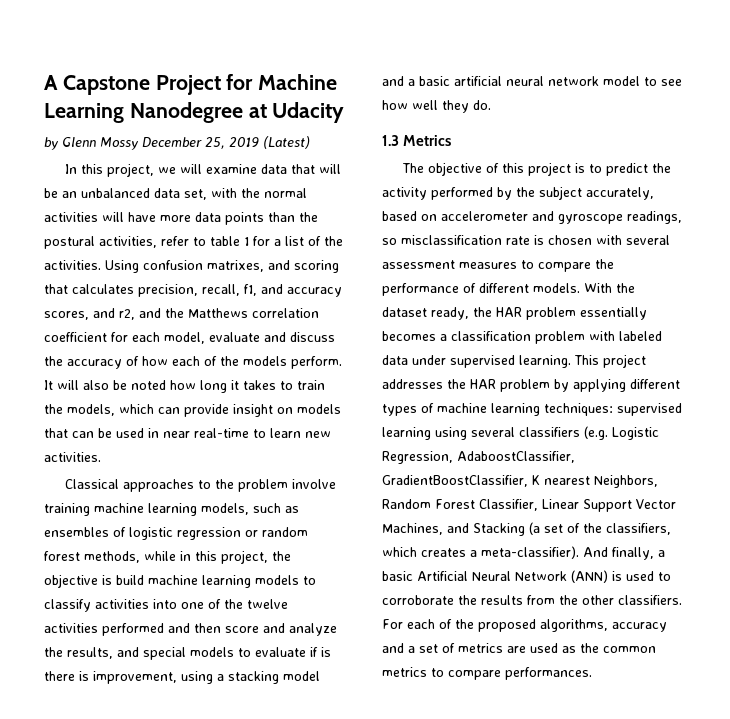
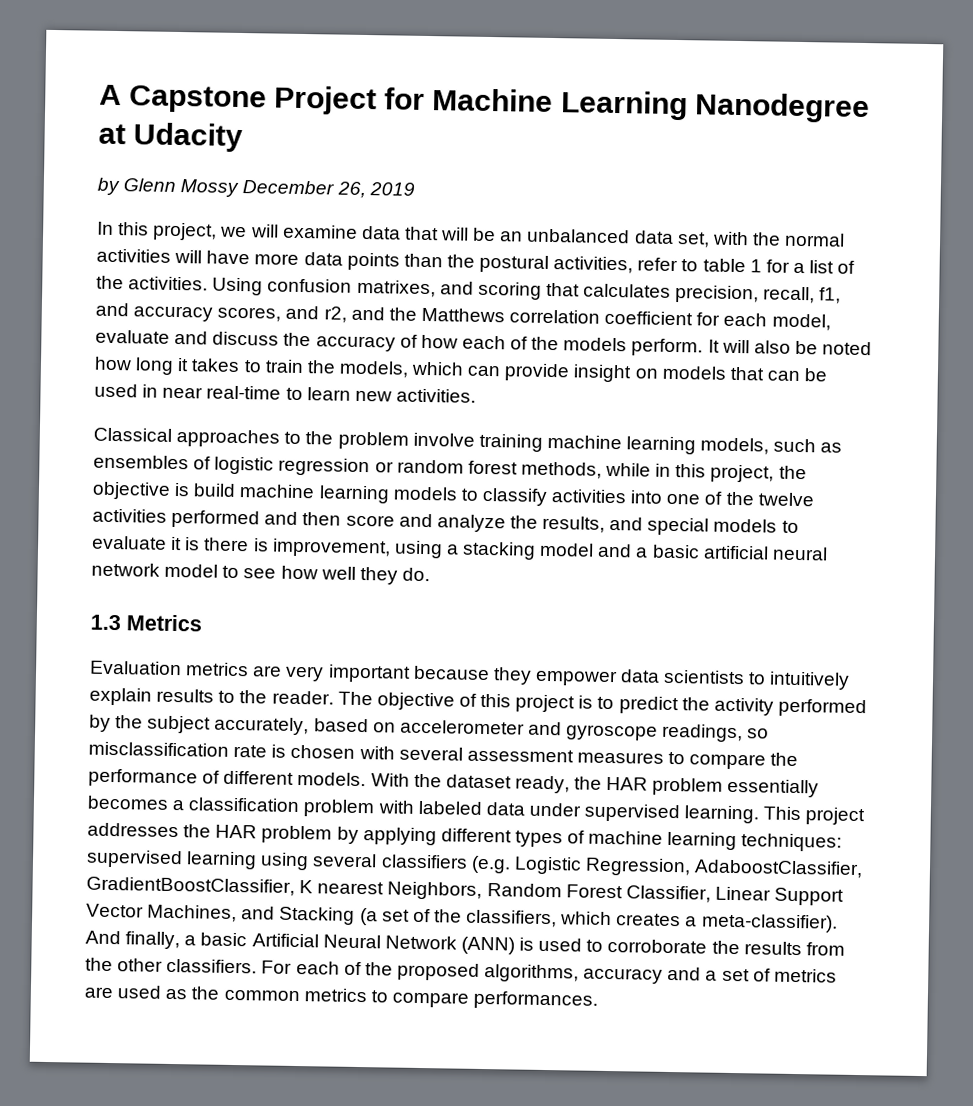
[205,137,225,149] 25, -> [336,181,366,199] 26,
[263,136,310,149] (Latest) -> (415, 189) none
[310,647,318,657] if -> [171,536,183,551] it
(452, 140) none -> [90,660,851,690] [89,687,334,706] Evaluation metrics are very important because they empower data scientists to intuitively explain results to the reader.

